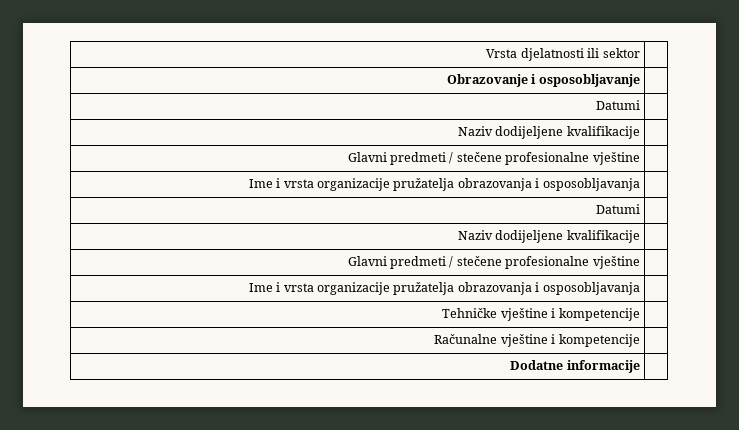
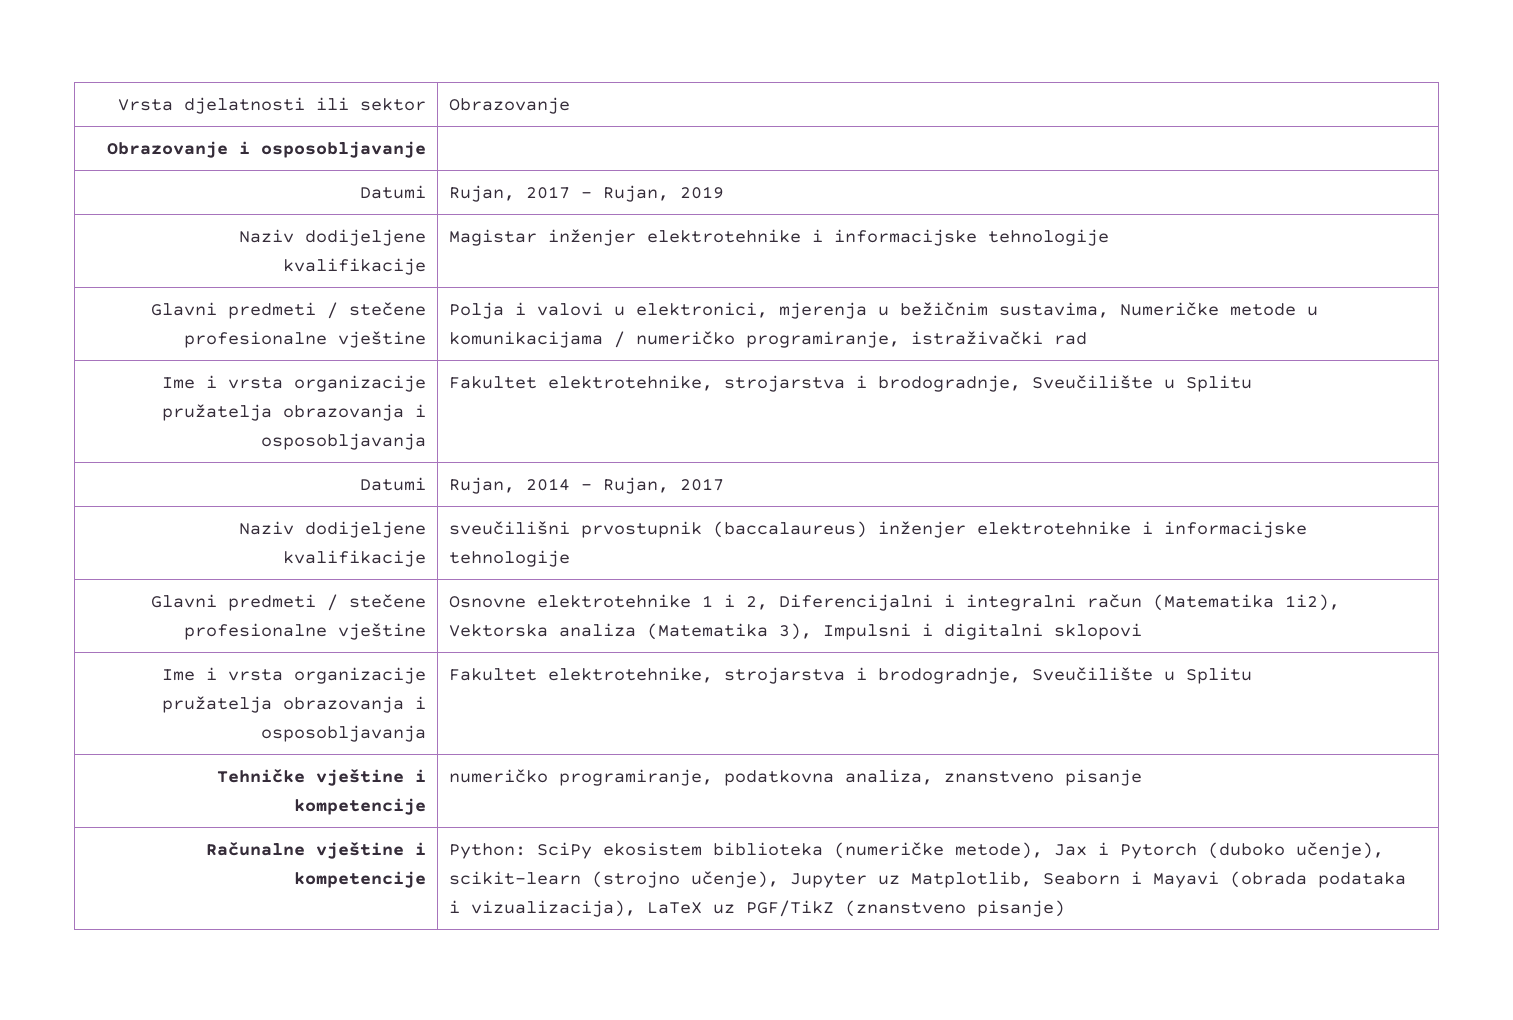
(640, 53) none -> [448,97,570,114] Obrazovanje
[457,126,640,139] [347,152,640,165] [248,178,640,191] [595,204,640,214] [457,230,640,243] [347,256,640,269] [248,282,640,295] [442,308,640,321] [434,334,640,347] [510,360,640,373] // Naziv dodijeljene kvalifikacije | // Glavni predmeti / stečene profesionalne vještine | // Ime i vrsta organizacije pružatelja obrazovanja i osposobljavanja | // Datumi | // Naziv dodijeljene kvalifikacije | // Glavni predmeti / stečene profesionalne vještine | // Ime i vrsta organizacije pružatelja obrazovanja i osposobljavanja | // Tehničke vještine i kompetencije | // Računalne vještine i kompetencije | // Dodatne informacije | -> [448,185,724,202] [239,229,427,246] [283,258,427,275] [448,229,1109,246] [151,302,427,319] [184,331,427,348] [448,302,1318,319] [448,331,1087,348] [162,375,427,392] [162,404,427,421] [261,433,427,450] [448,375,1252,392] [360,477,427,491] [448,477,724,494] [239,521,427,538] [283,550,427,567] [448,521,1307,538] [448,550,570,567] [151,594,427,611] [184,623,427,640] [448,594,1340,611] [448,623,1142,640] [162,667,427,684] [162,696,427,713] [261,725,427,742] [448,667,1252,684] [217,769,427,786] [294,798,427,815] [448,769,1142,786] [206,842,427,859] [294,871,427,888] [448,842,1384,859] [448,871,1406,888] [448,900,1065,917] Rujan, 2017 - Rujan, 2019 // Naziv dodijeljene kvalifikacije | Magistar inženjer elektrotehnike i informacijske tehnologije // Glavni predmeti / stečene profesionalne vještine | Polja i valovi u elektronici, mjerenja u bežičnim sustavima, Numeričke metode u komunikacijama / numeričko programiranje, istraživački rad // Ime i vrsta organizacije pružatelja obrazovanja i osposobljavanja | Fakultet elektrotehnike, strojarstva i brodogradnje, Sveučilište u Splitu // Datumi | Rujan, 2014 - Rujan, 2017 // Naziv dodijeljene kvalifikacije | sveučilišni prvostupnik (baccalaureus) inženjer elektrotehnike i informacijske tehnologije // Glavni predmeti / stečene profesionalne vještine | Osnovne elektrotehnike 1 i 2, Diferencijalni i integralni račun (Matematika 1i2), Vektorska analiza (Matematika 3), Impulsni i digitalni sklopovi // Ime i vrsta organizacije pružatelja obrazovanja i osposobljavanja | Fakultet elektrotehnike, strojarstva i brodogradnje, Sveučilište u Splitu // Tehničke vještine i kompetencije | numeričko programiranje, podatkovna analiza, znanstveno pisanje // Računalne vještine i kompetencije | Python: SciPy ekosistem biblioteka (numeričke metode), Jax i Pytorch (duboko učenje), scikit-learn (strojno učenje), Jupyter uz Matplotlib, Seaborn i Mayavi (obrada podataka i vizualizacija), LaTeX uz PGF/TikZ (znanstveno pisanje)

